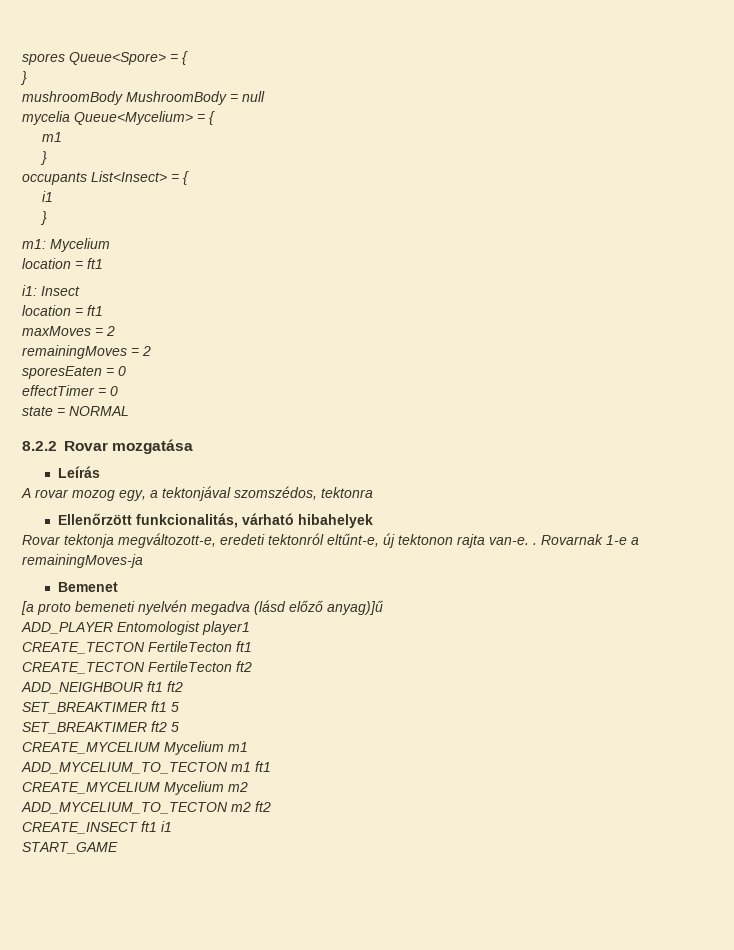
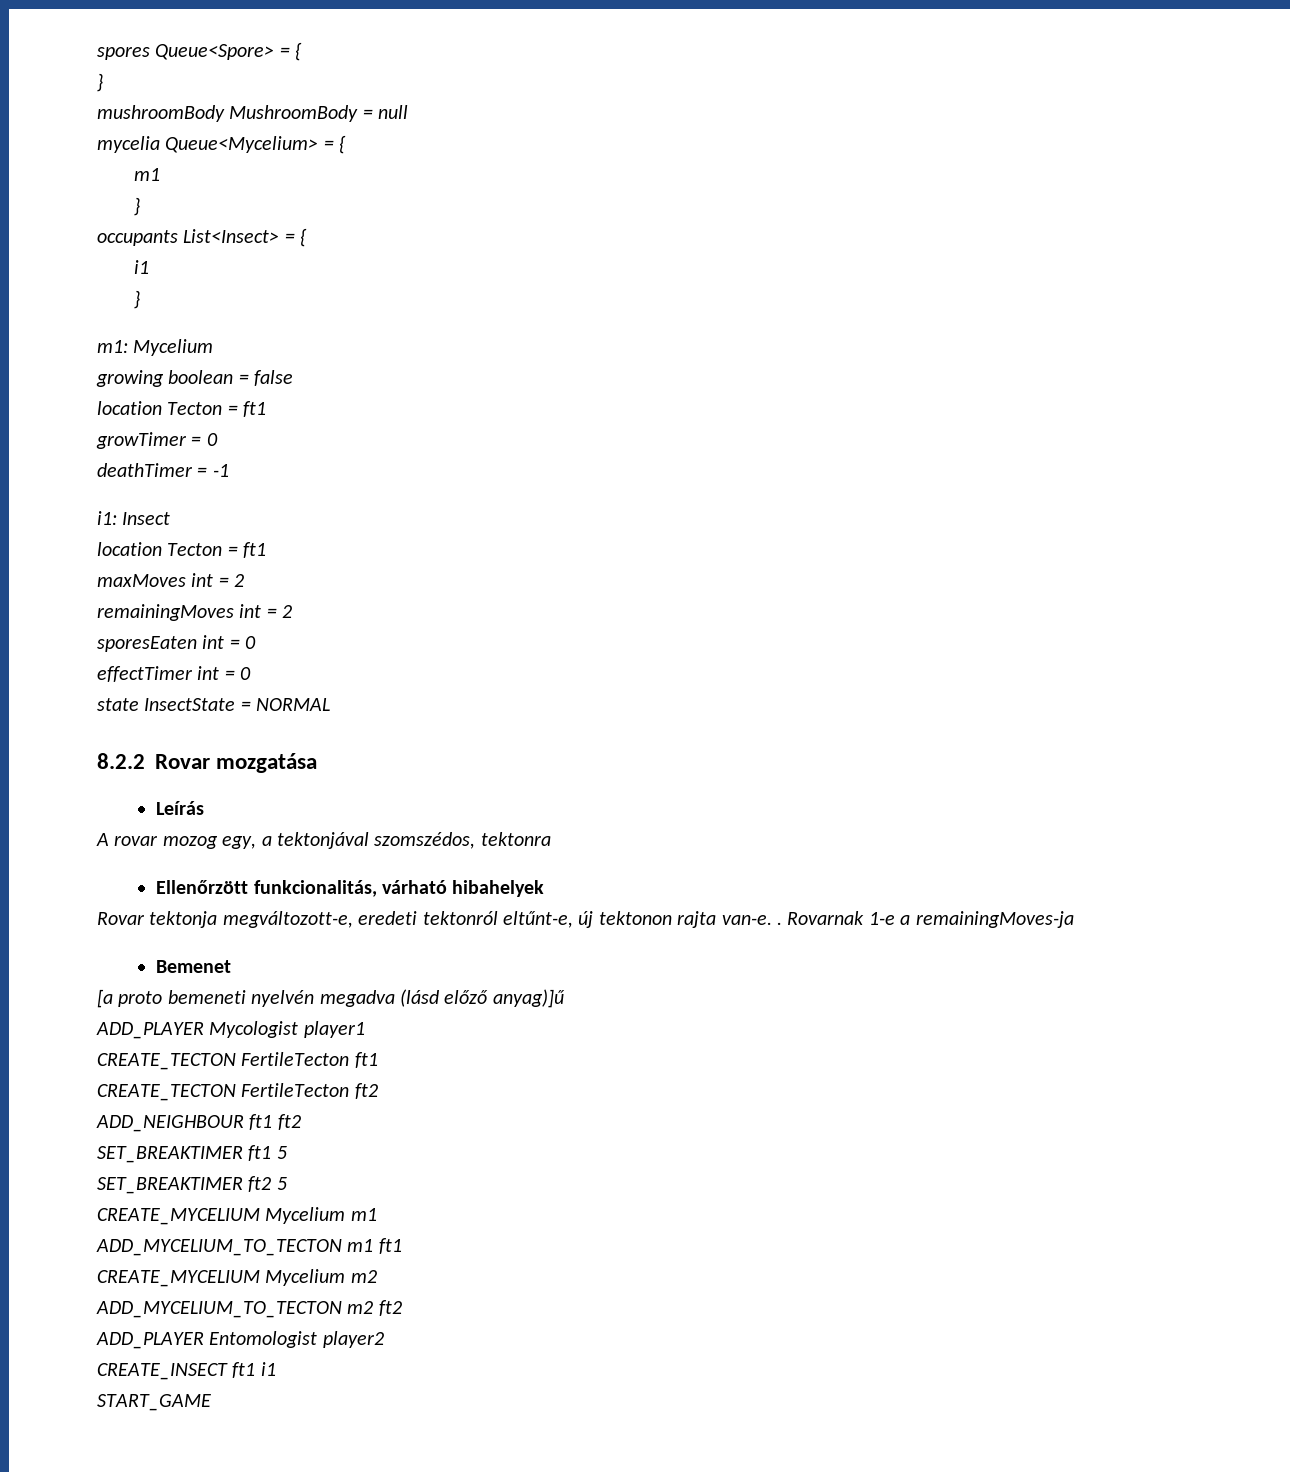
[22,258,103,269] // location = ft1 -> [96,370,294,387] [97,401,267,417] [96,432,218,449] [97,463,229,477] // growing boolean = false // location Tecton = ft1 // growTimer = 0 // deathTimer = -1
(71, 310) none -> [167,543,223,556] Tecton
(91, 331) none -> [191,573,214,587] int
(127, 352) none -> [239,604,262,618] int
(102, 372) none -> [202,635,225,649] int
(95, 390) none -> [197,666,220,680] int
(53, 411) none -> [144,698,236,711] InsectState
[117,621,200,635] Entomologist -> [209,1021,299,1038] Mycologist
(271, 806) none -> [96,1331,384,1349] // ADD_PLAYER Entomologist player2

